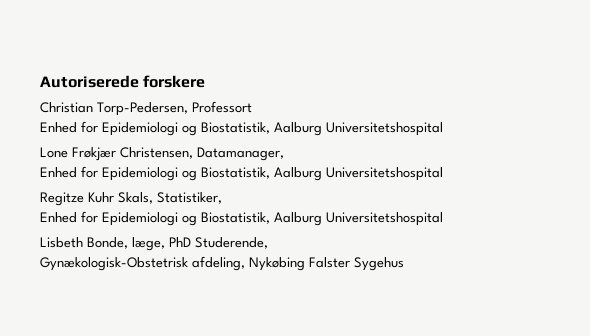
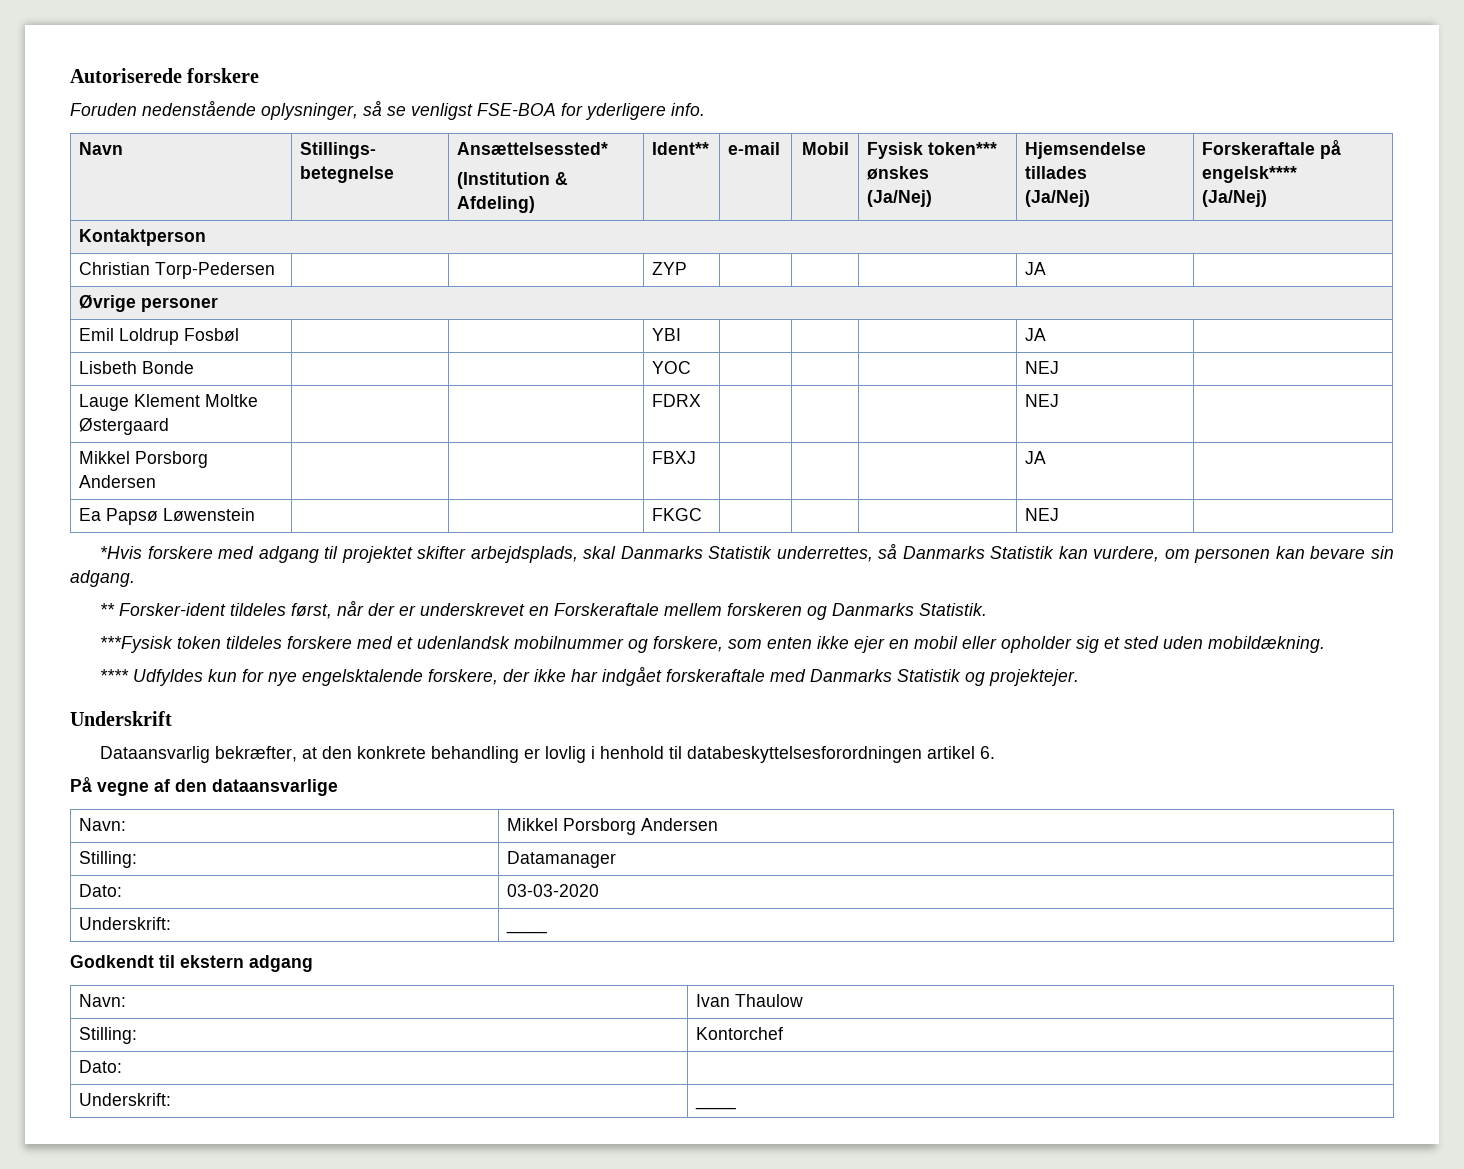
[40,101,252,116] [40,121,443,136] [40,147,284,161] [40,166,443,181] [40,192,222,206] [40,211,443,226] [40,237,268,251] [40,256,404,271] Christian Torp-Pedersen, Professort // Enhed for Epidemiologi og Biostatistik, Aalburg Universitetshospital // Lone Frøkjær Christensen, Datamanager, // Enhed for Epidemiologi og Biostatistik, Aalburg Universitetshospital // Regitze Kuhr Skals, Statistiker, // Enhed for Epidemiologi og Biostatistik, Aalburg Universitetshospital // Lisbeth Bonde, læge, PhD Studerende, // Gynækologisk-Obstetrisk afdeling, Nykøbing Falster Sygehus -> [70,101,705,120] [79,142,124,155] [300,142,377,159] [300,166,395,183] [457,142,609,155] [457,172,569,189] [457,196,536,213] [652,142,710,155] [728,142,781,155] [801,142,849,155] [867,142,998,159] [867,166,930,180] [867,190,933,207] [1025,142,1147,159] [1025,166,1088,179] [1025,190,1091,207] [1202,140,1342,159] [1202,166,1298,183] [1202,190,1268,207] [79,229,207,246] [79,262,276,279] [652,262,688,275] [1025,262,1047,275] [79,295,219,312] [79,328,240,345] [652,328,682,341] [1025,328,1047,341] [79,361,195,374] [652,361,692,374] [1025,361,1060,374] [79,394,259,411] [79,418,170,435] [652,394,702,407] [1025,394,1060,407] [79,451,209,468] [79,475,157,488] [652,451,697,464] [1025,451,1047,464] [79,508,256,525] [652,508,703,521] [1025,508,1060,521] [100,544,1395,563] [70,570,135,587] [100,601,988,620] [100,636,1326,653] [100,667,1080,686] [70,711,172,726] [100,746,996,763] [70,777,338,796] [79,818,127,831] [507,818,719,835] [79,851,138,868] [507,851,617,868] [79,884,123,897] [507,884,600,897] [79,917,172,930] [506,930,548,934] [70,955,313,972] [79,994,127,1007] [696,994,804,1007] [79,1027,138,1044] [696,1027,784,1040] [79,1060,123,1073] [79,1093,172,1106] [695,1106,737,1110] Foruden nedenstående oplysninger, så se venligst FSE-BOA for yderligere info. // Navn | Stillings- betegnelse | Ansættelsessted* // (Institution & Afdeling) | Ident** | e-mail | Mobil | Fysisk token*** ønskes // (Ja/Nej) | Hjemsendelse tillades // (Ja/Nej) | Forskeraftale på engelsk**** // (Ja/Nej) // Kontaktperson // Christian Torp-Pedersen | | | ZYP | | | | JA | // Øvrige personer // Emil Loldrup Fosbøl | | | YBI | | | | JA | // Lisbeth Bonde | | | YOC | | | | NEJ | // Lauge Klement Moltke Østergaard | | | FDRX | | | | NEJ | // Mikkel Porsborg Andersen | | | FBXJ | | | | JA | // Ea Papsø Løwenstein | | | FKGC | | | | NEJ | // *Hvis forskere med adgang til projektet skifter arbejdsplads, skal Danmarks Statistik underrettes, så Danmarks Statistik kan vurdere, om personen kan bevare sin adgang. // ** Forsker-ident tildeles først, når der er underskrevet en Forskeraftale mellem forskeren og Danmarks Statistik. // ***Fysisk token tildeles forskere med et udenlandsk mobilnummer og forskere, som enten ikke ejer en mobil eller opholder sig et sted uden mobildækning. // **** Udfyldes kun for nye engelsktalende forskere, der ikke har indgået forskeraftale med Danmarks Statistik og projektejer. // Underskrift // Dataansvarlig bekræfter, at den konkrete behandling er lovlig i henhold til databeskyttelsesforordningen artikel 6. // På vegne af den dataansvarlige // Navn: | Mikkel Porsborg Andersen // Stilling: | Datamanager // Dato: | 03-03-2020 // Underskrift: | ____ // Godkendt til ekstern adgang // Navn: | Ivan Thaulow // Stilling: | Kontorchef // Dato: | // Underskrift: | ____

